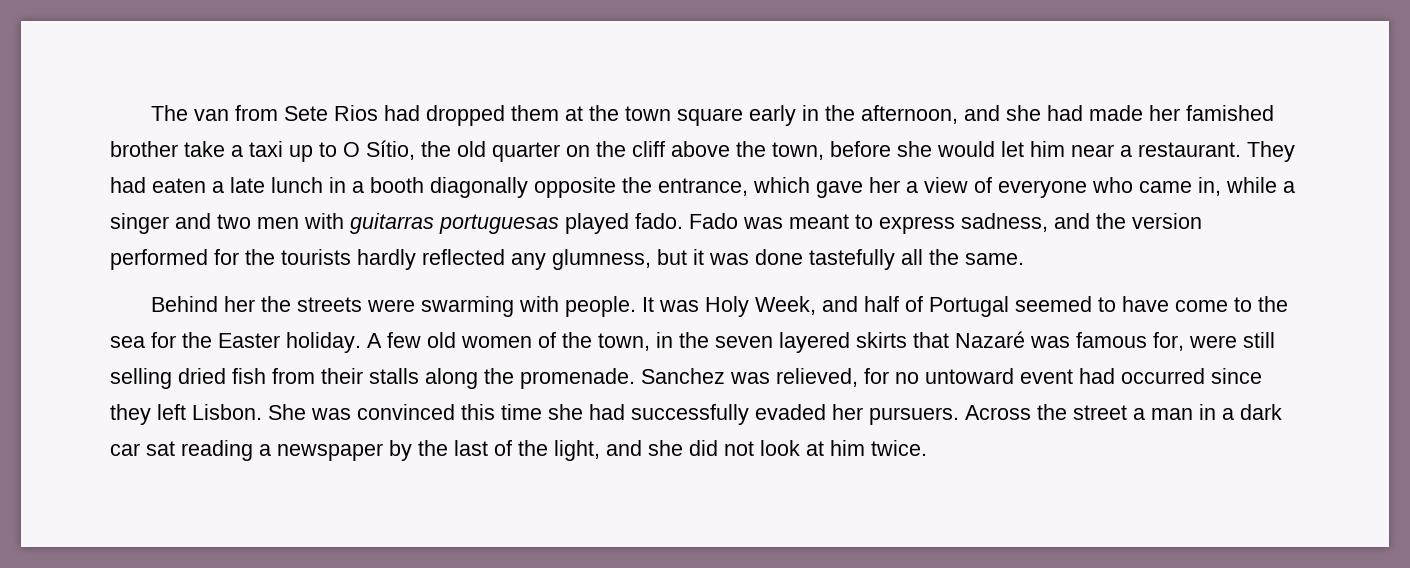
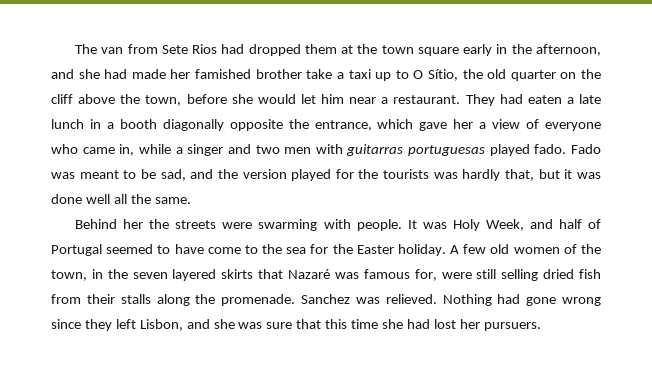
[879,213,1048,234] express sadness, -> [140,169,186,181] be sad,
[110,249,208,270] performed -> [291,169,332,181] played
[357,249,651,270] hardly reflected any glumness, -> [433,169,535,181] was hardly that,
[809,249,895,270] tastefully -> [85,194,110,204] well
[776,368,1262,387] [110,404,1282,425] [110,440,927,461] relieved, for no untoward event had occurred since they left Lisbon. She was convinced this time she had successfully evaded her pursuers. Across the street a man in a dark car sat reading a newspaper by the last of the light, and she did not look at him twice. -> [385,294,601,306] [51,319,541,331] relieved. Nothing had gone wrong since they left Lisbon, and she was sure that this time she had lost her pursuers.

